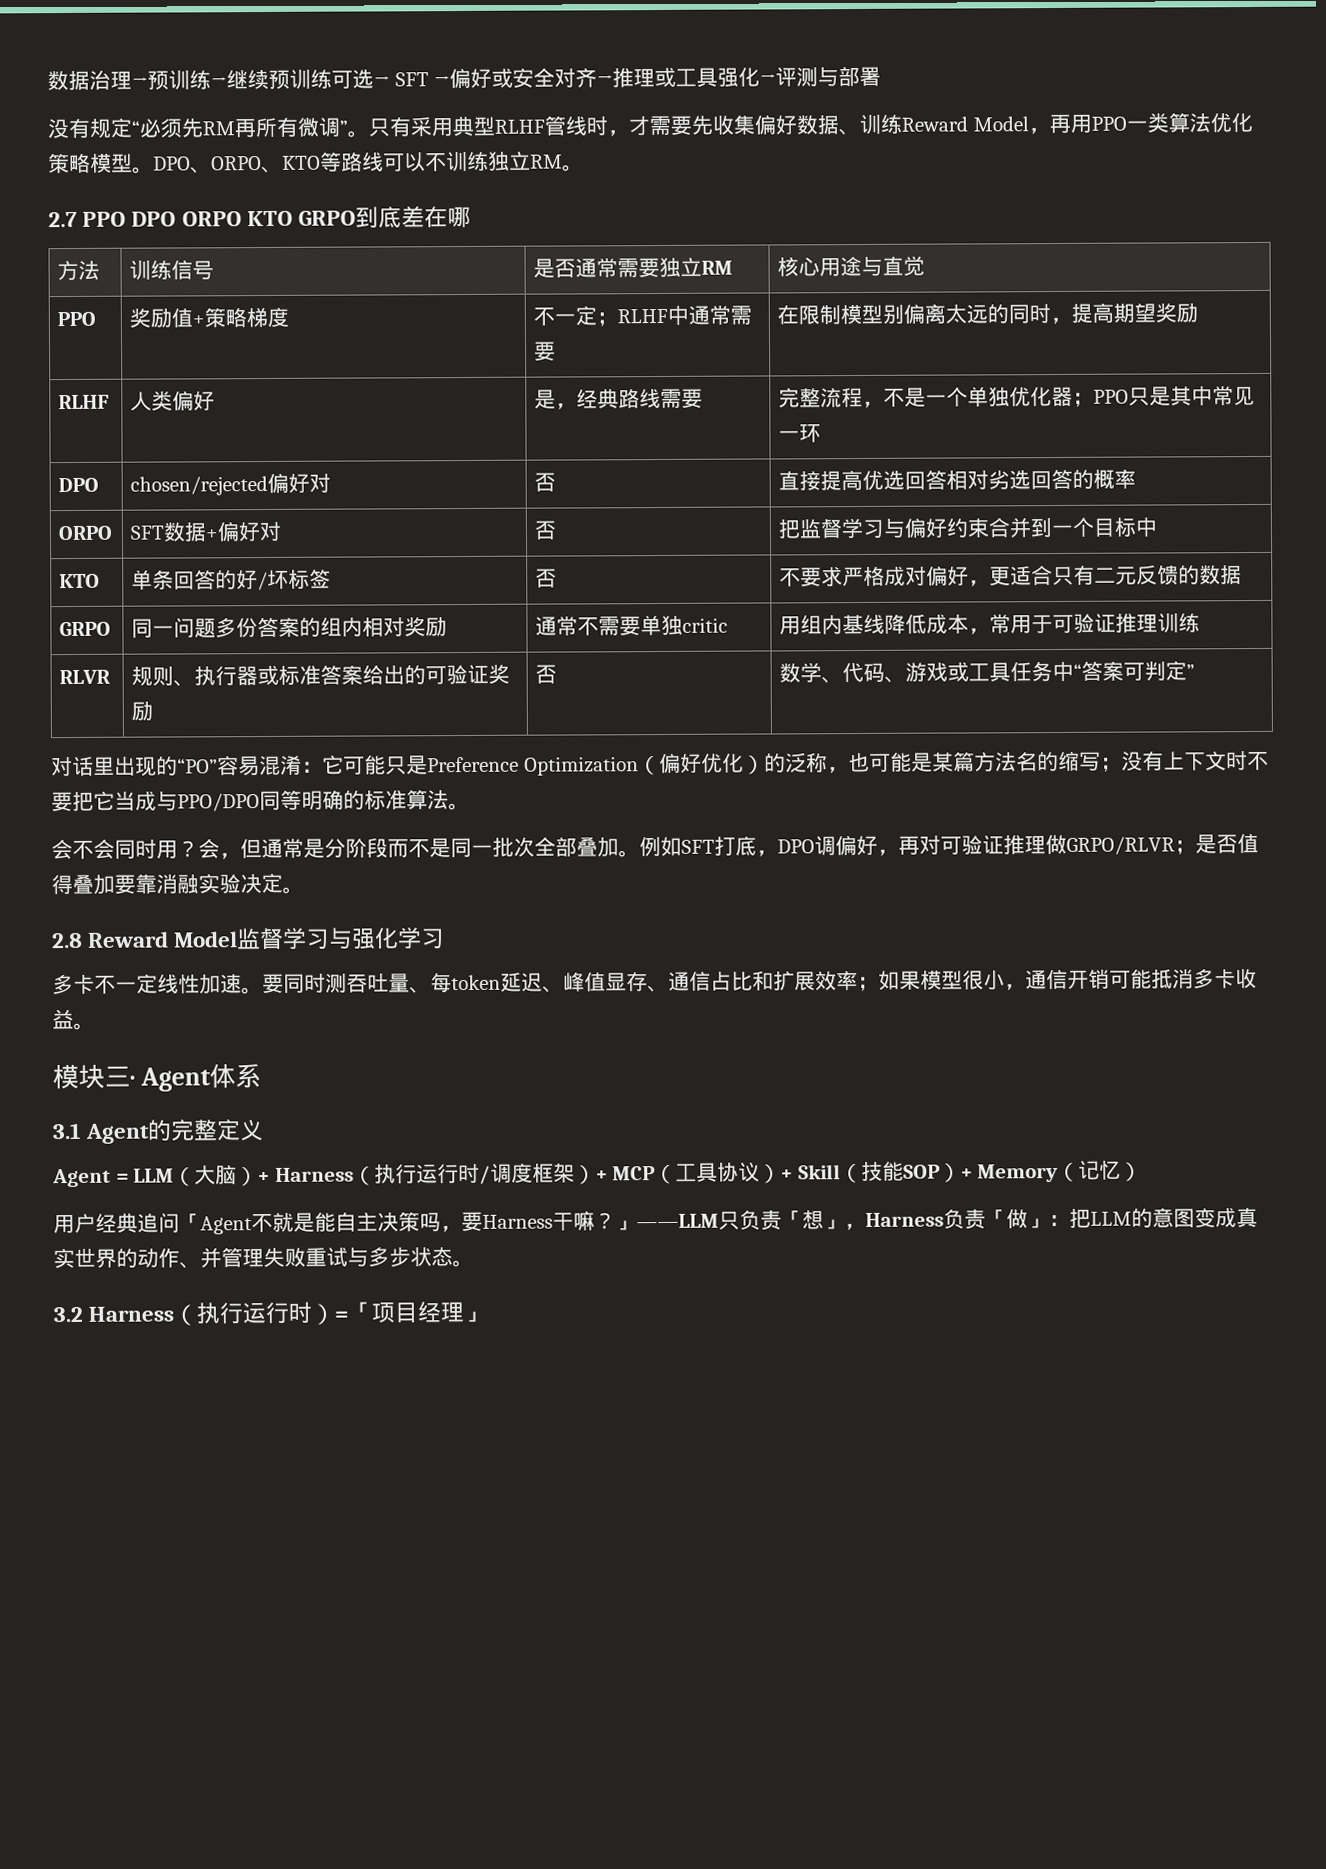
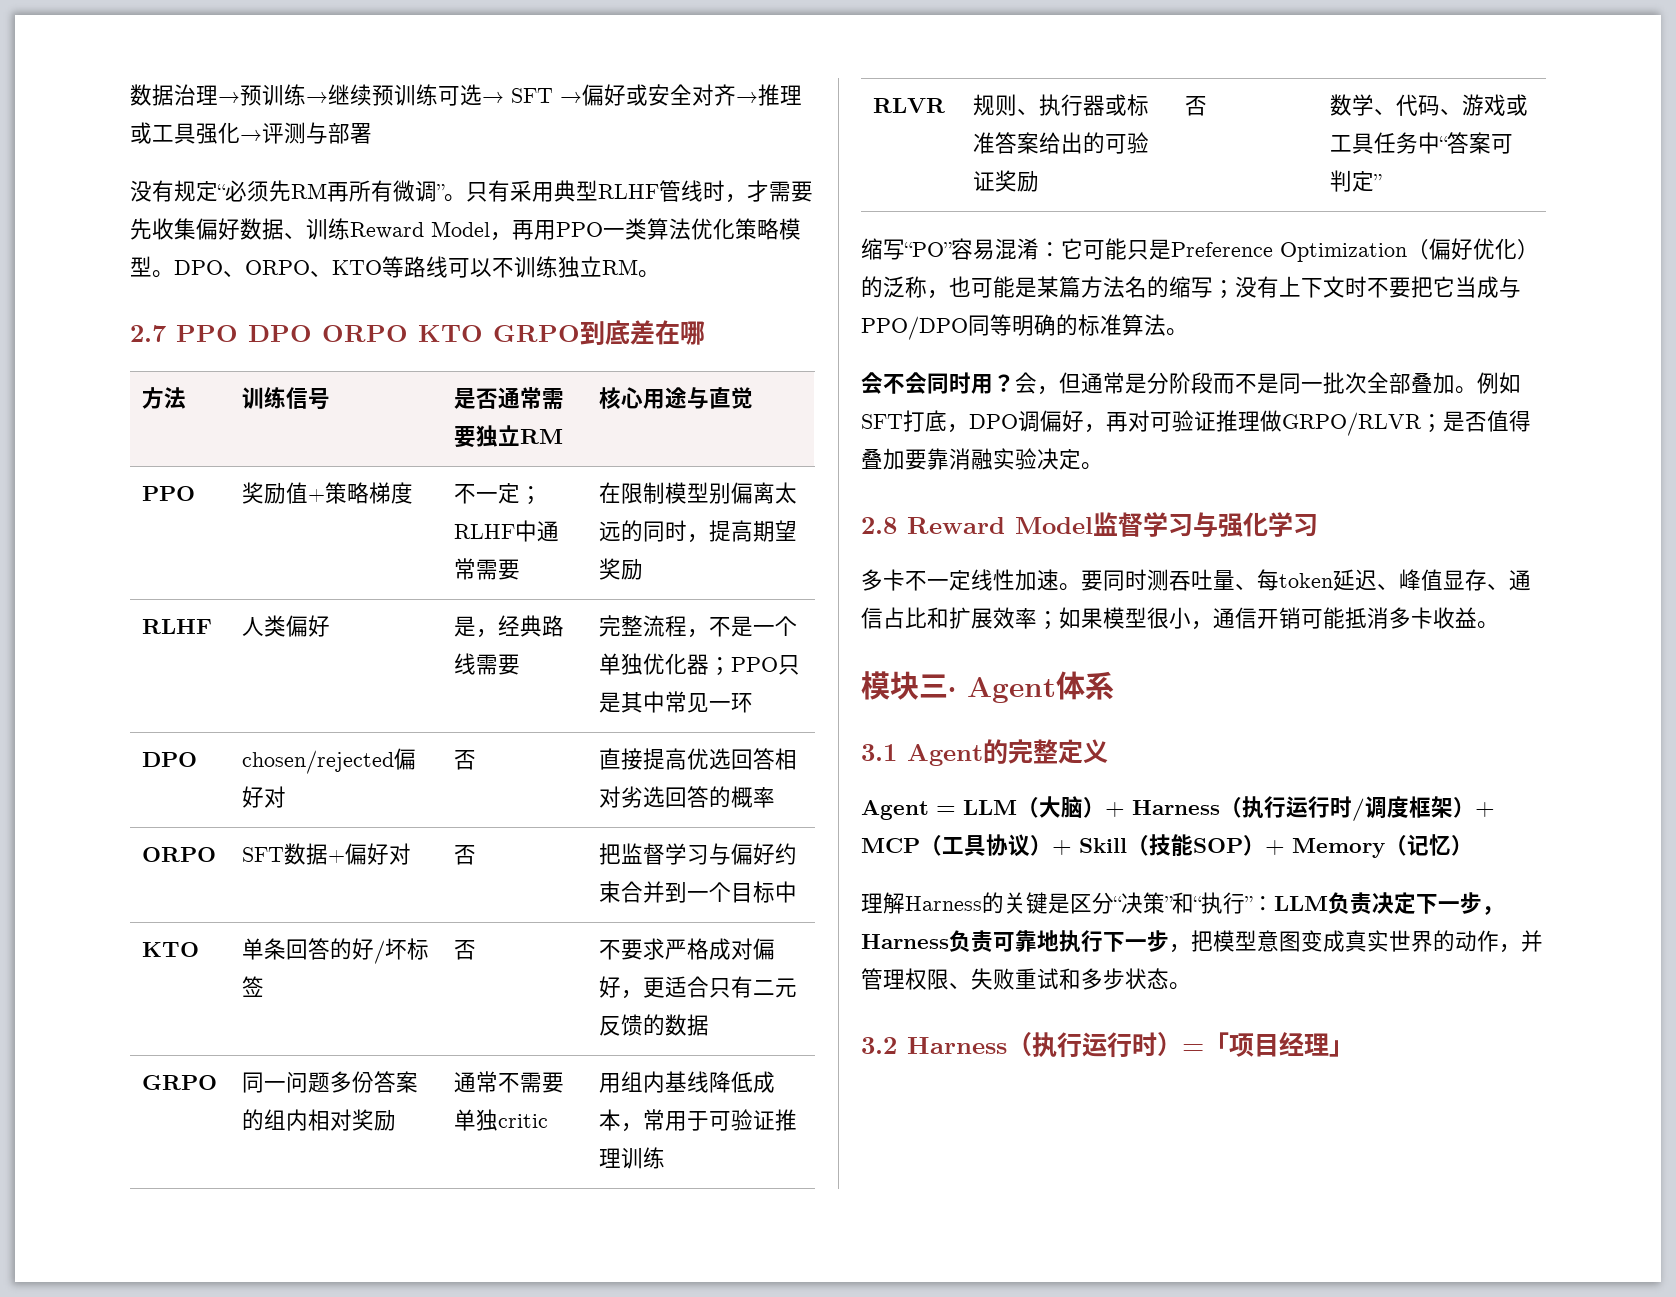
[51,756,178,777] 对话里出现的 -> [861,238,905,260] 缩写
[53,1208,1153,1235] 用户经典追问「Agent不就是能自主决策吗，要Harness干嘛？」——LLM只负责「想」，Harness负责「做」：把LLM的 -> [861,892,1504,915] [861,930,1257,953] 理解Harness的关键是区分“决策”和“执行”：LLM负责决定下一步，Harness负责可靠地执行下一步，把模型
[179,1247,264,1269] 、并管理 -> [1499,930,1543,953] [861,968,971,990] ，并管理权限、
[347,1247,369,1267] 与 -> [1059,968,1081,990] 和

